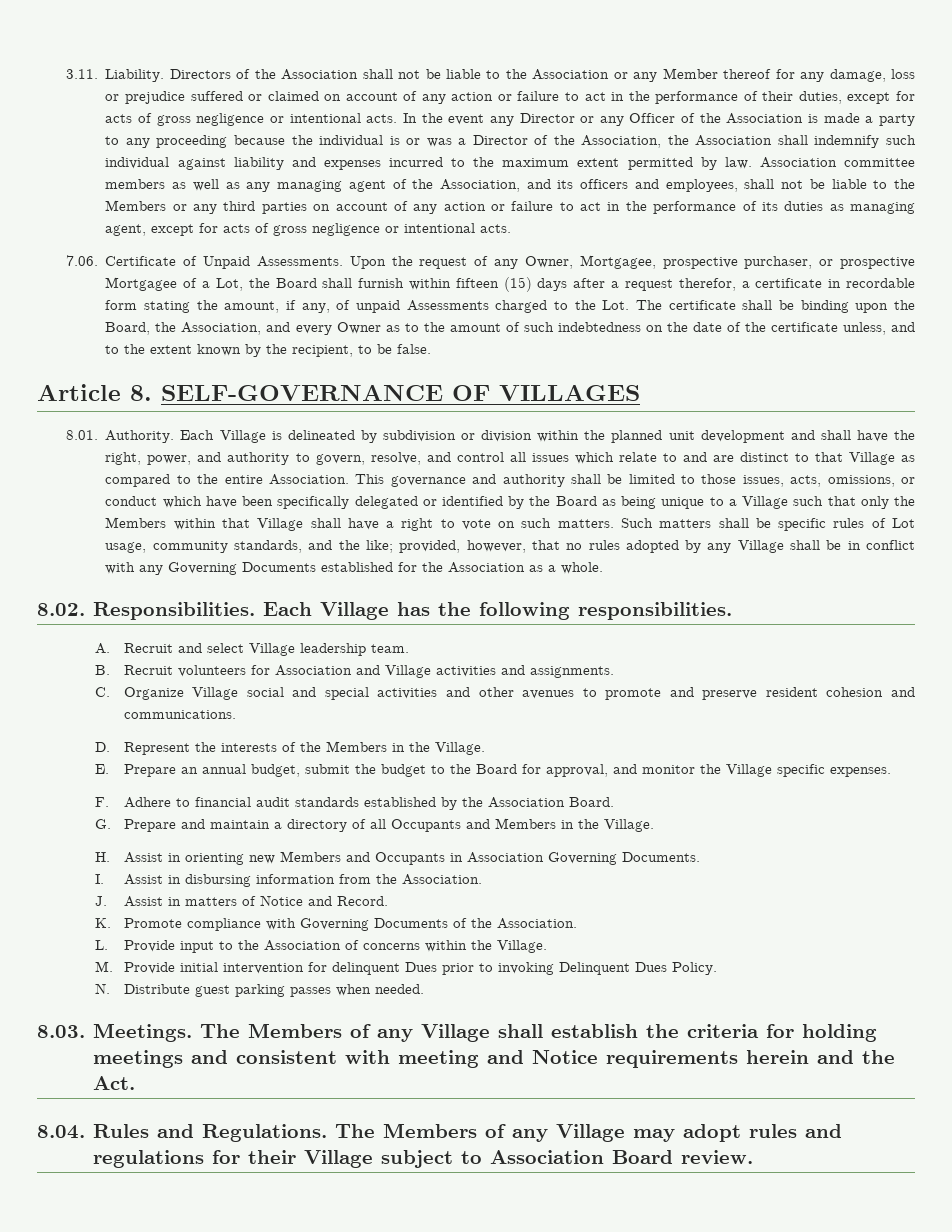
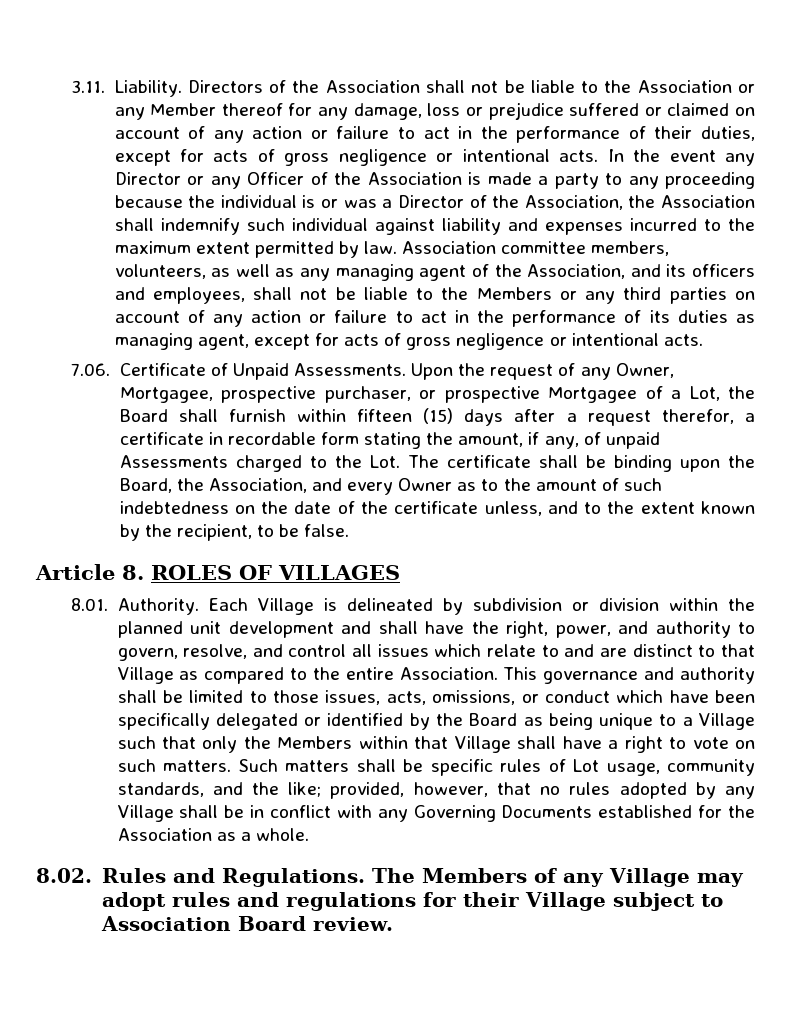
[105,179,166,189] members -> [591,241,670,256] [114,264,206,279] members, volunteers,
[161,384,443,401] SELF-GOVERNANCE -> [151,565,232,580] ROLES
[92,602,732,620] [94,643,409,656] [94,665,614,678] [94,687,915,700] [123,710,236,719] [94,741,485,755] [94,764,891,777] [94,797,614,810] [94,818,654,832] [94,851,700,865] [94,874,482,887] [94,895,388,907] [94,918,577,931] [94,940,547,953] [94,961,717,975] [94,983,424,997] [37,1023,877,1042] [92,1050,895,1068] [92,1076,135,1090] [37,1125,85,1139] Responsibilities. Each Village has the following responsibilities. // A. Recruit and select Village leadership team. // B. Recruit volunteers for Association and Village activities and assignments. // C. Organize Village social and special activities and other avenues to promote and preserve resident cohesion and communications. // D. Represent the interests of the Members in the Village. // E. Prepare an annual budget, submit the budget to the Board for approval, and monitor the Village specific expenses. // F. Adhere to financial audit standards established by the Association Board. // G. Prepare and maintain a directory of all Occupants and Members in the Village. // H. Assist in orienting new Members and Occupants in Association Governing Documents. // I. Assist in disbursing information from the Association. // J. Assist in matters of Notice and Record. // K. Promote compliance with Governing Documents of the Association. // L. Provide input to the Association of concerns within the Village. // M. Provide initial intervention for delinquent Dues prior to invoking Delinquent Dues Policy. // N. Distribute guest parking passes when needed. // 8.03. Meetings. The Members of any Village shall establish the criteria for holding meetings and consistent with meeting and Notice requirements herein and the Act. // 8.04. -> (92, 875) none

